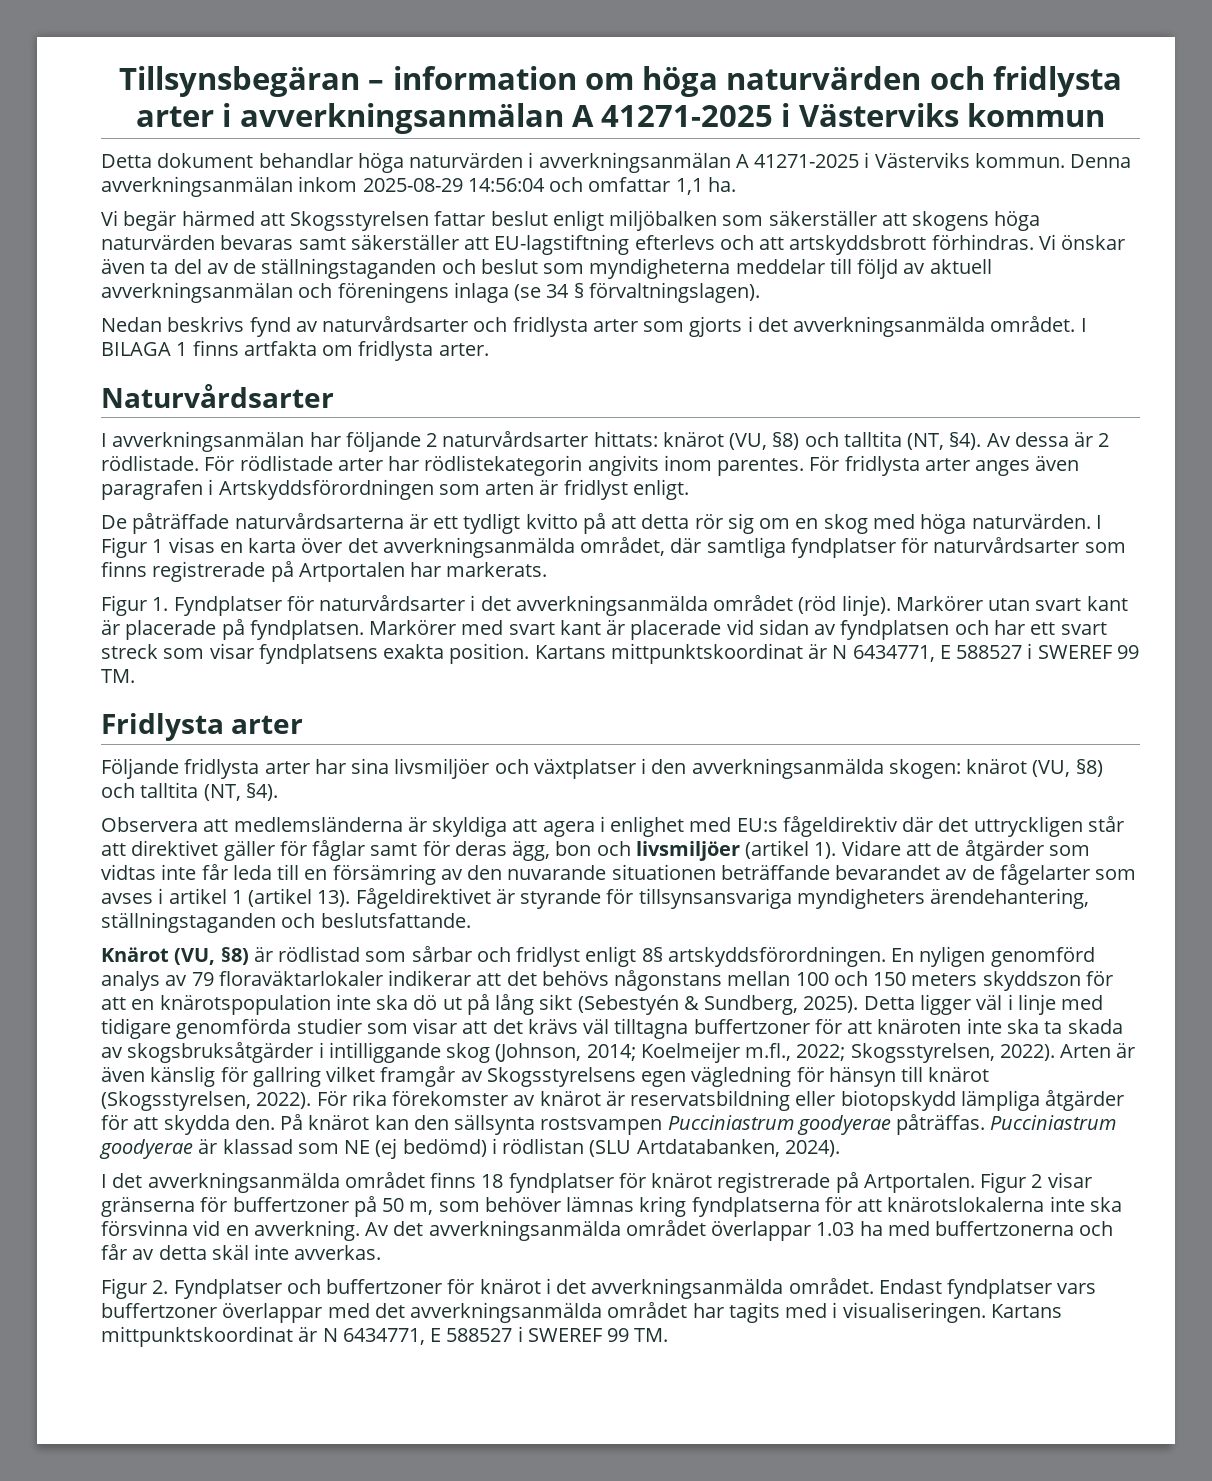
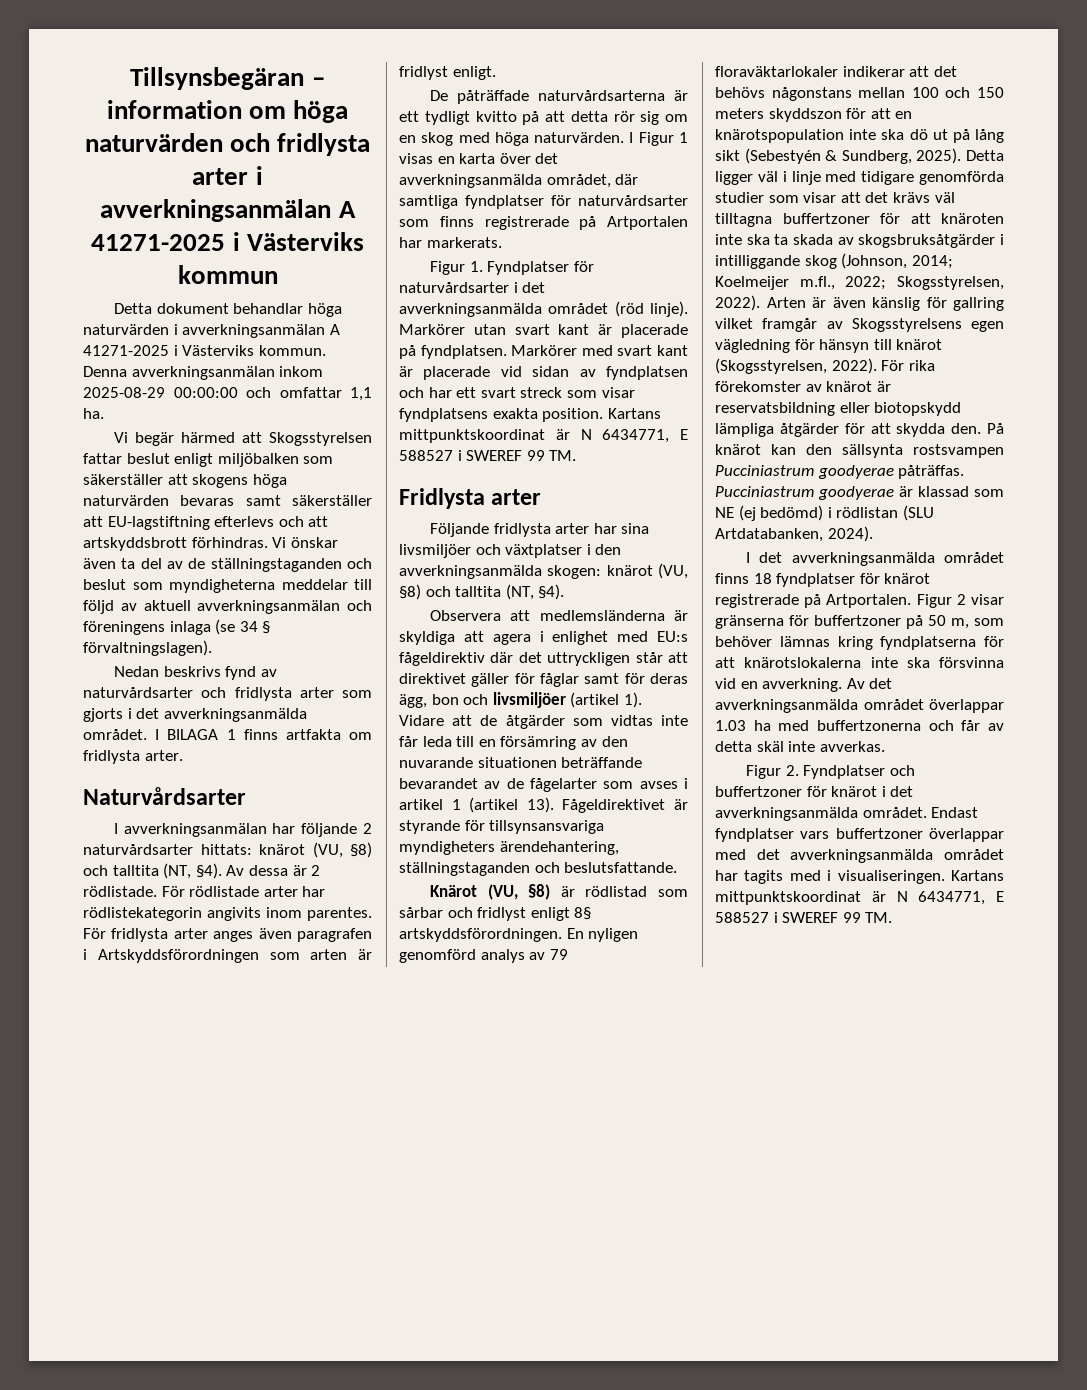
[467,178,545,192] 14:56:04 -> [173,387,238,398] 00:00:00

